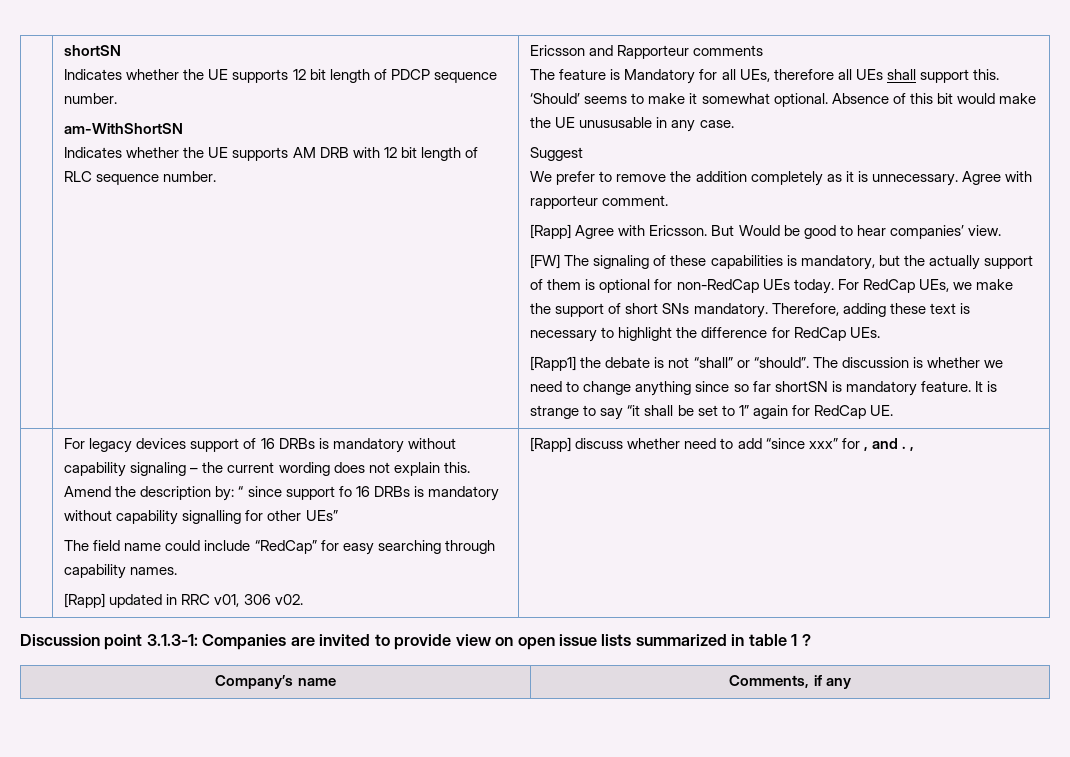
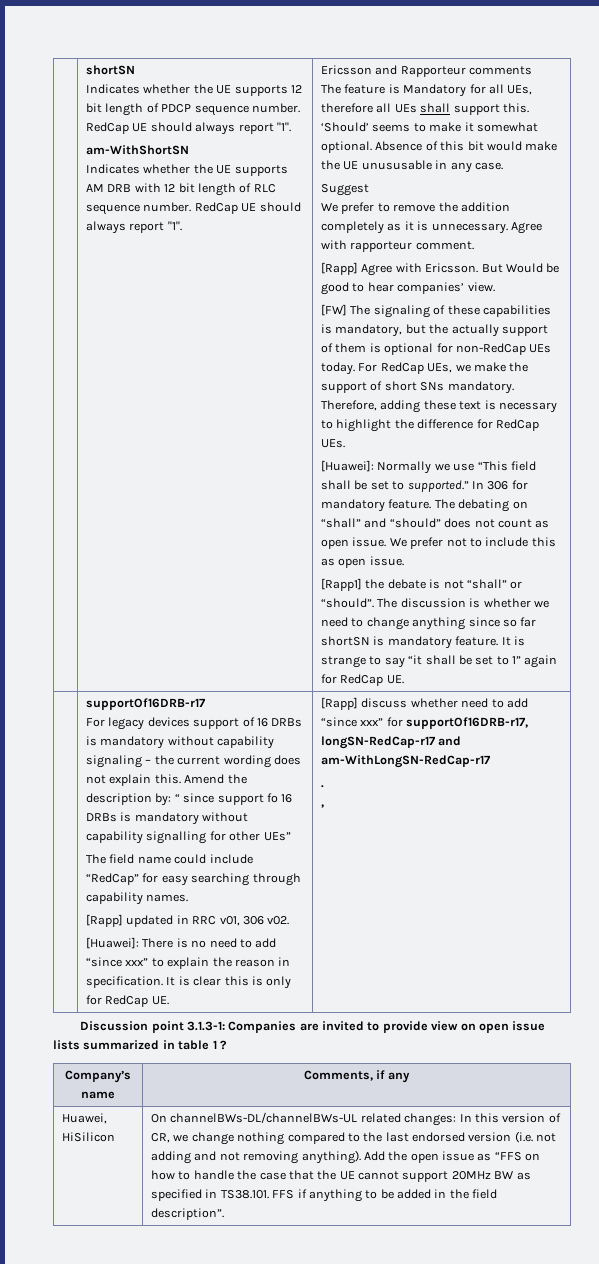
(118, 98) none -> [85,122,291,135] RedCap UE should always report "1".
(217, 176) none -> [194,202,301,214] [85,221,182,234] RedCap UE should always report "1".
(880, 332) none -> [320,460,536,474] [320,480,528,492] [320,499,528,512] [320,518,550,528] [320,537,556,549] [320,556,404,568] // [Huawei]: Normally we use “This field shall be set to supported.” In 306 for mandatory feature. The debating on “shall” and “should” does not count as open issue. We prefer not to include this as open issue.
(893, 410) none -> [85,698,205,710] supportOf16DRB-r17 //
(303, 599) none -> [85,937,277,949] [85,957,291,969] [85,976,292,989] [85,995,169,1007] // [Huawei]: There is no need to add “since xxx” to explain the reason in specification. It is clear this is only for RedCap UE.
[863,438,898,451] , and -> [406,717,529,729] [320,736,462,749] [320,755,490,768] supportOf16DRB-r17, longSN-RedCap-r17 and am-WithLongSN-RedCap-r17 //
(906, 447) none -> (324, 786) //
(851, 683) none -> [61,1113,107,1124] [61,1132,115,1142] [150,1112,561,1126] [150,1131,557,1145] [150,1150,541,1164] [150,1170,531,1182] [150,1189,498,1202] [150,1208,224,1220] // Huawei, HiSilicon | On channelBWs-DL/channelBWs-UL related changes: In this version of CR, we change nothing compared to the last endorsed version (i.e. not adding and not removing anything). Add the open issue as “FFS on how to handle the case that the UE cannot support 20MHz BW as specified in TS38.101. FFS if anything to be added in the field description”.

